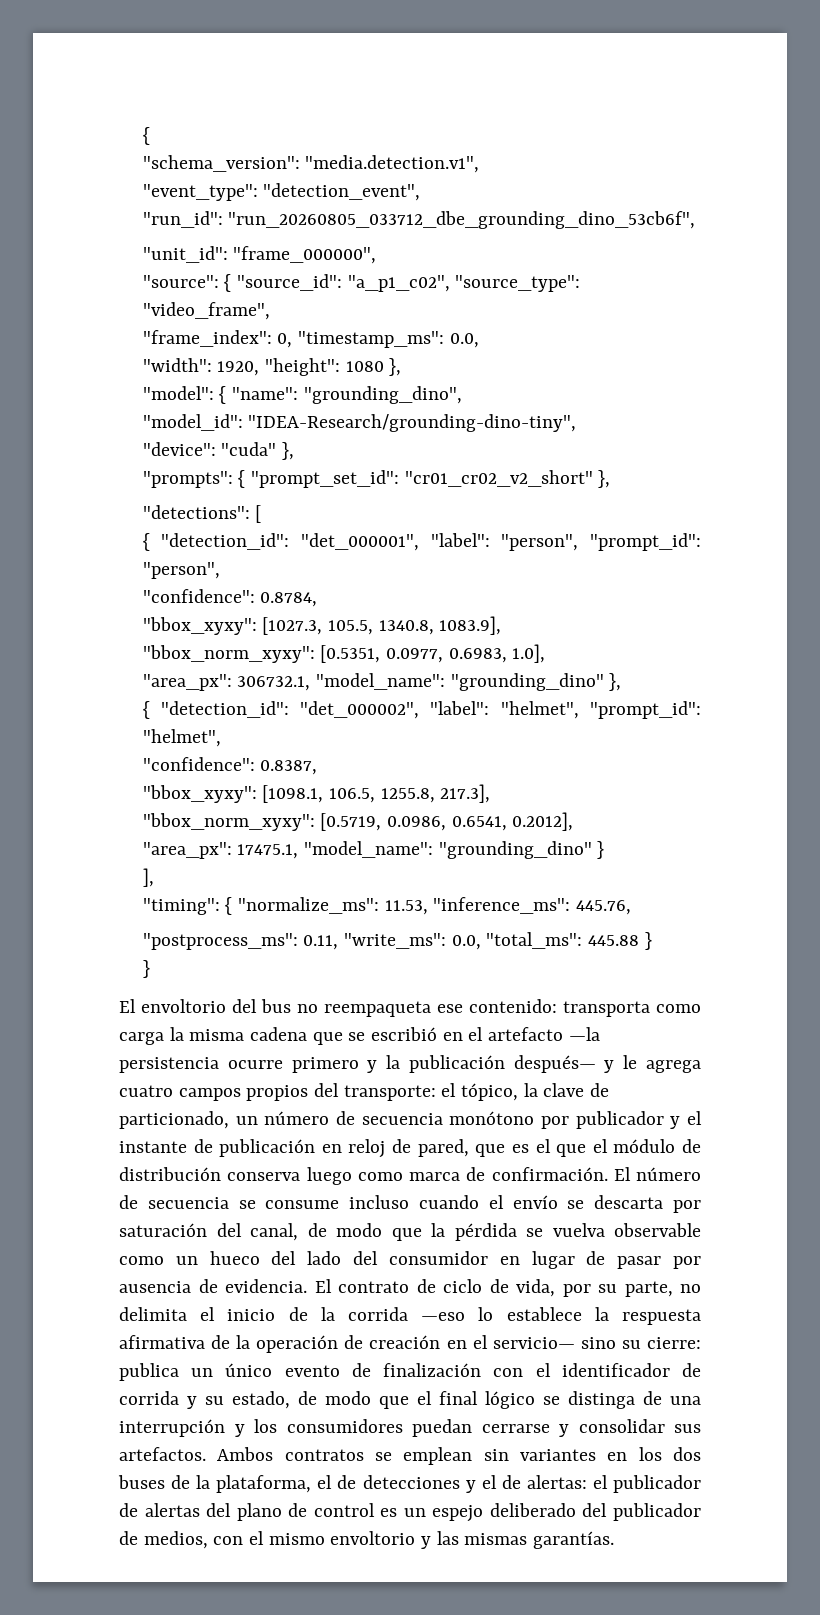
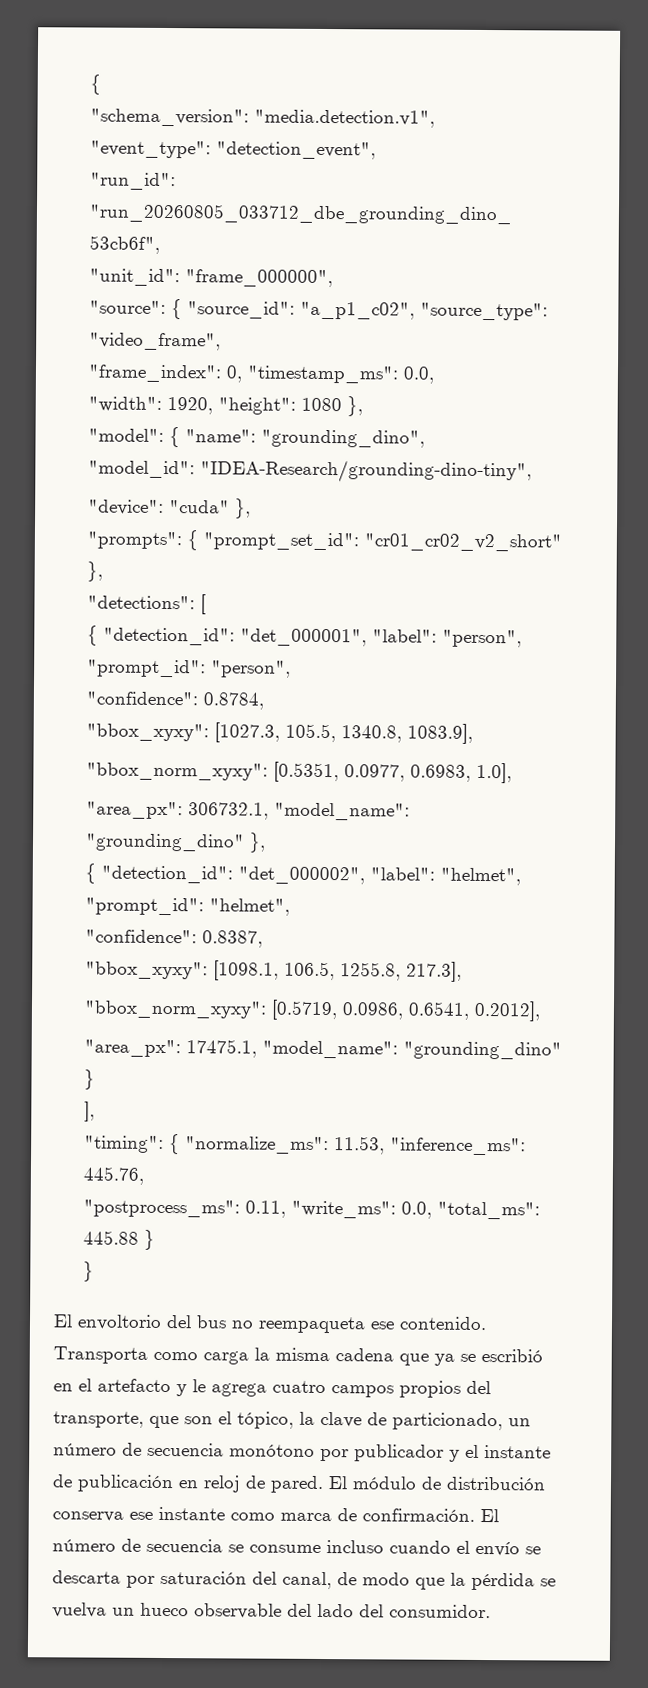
[469,999,650,1017] contenido: transporta -> [399,1316,487,1331] [53,1346,148,1364] contenido. Transporta
(343, 1038) none -> [434,1353,455,1366] ya
[568,1027,600,1041] [119,1055,596,1073] —la persistencia ocurre primero y la publicación después— -> (171, 1385) none
[343,1085,436,1101] transporte: -> [53,1411,213,1429] transporte, que son
[417,1139,608,1157] pared, que es el que el -> [270,1475,348,1494] pared. El
[306,1167,352,1185] luego -> [129,1506,225,1521] ese instante
[614,1223,701,1237] [119,1256,164,1265] observable como -> (107, 1610) none
(260, 1258) none -> [194,1603,282,1619] observable
[388,1251,701,1269] [119,1279,701,1297] [119,1307,701,1325] [119,1335,701,1353] [119,1363,701,1381] [119,1391,701,1409] [119,1419,701,1437] [119,1447,701,1465] [118,1475,701,1493] [119,1503,701,1522] [119,1531,615,1549] consumidor en lugar de pasar por ausencia de evidencia. El contrato de ciclo de vida, por su parte, no delimita el inicio de la corrida —eso lo establece la respuesta afirmativa de la operación de creación en el servicio— sino su cierre: publica un único evento de finalización con el identificador de corrida y su estado, de modo que el final lógico se distinga de una interrupción y los consumidores puedan cerrarse y consolidar sus artefactos. Ambos contratos se emplean sin variantes en los dos buses de la plataforma, el de detecciones y el de alertas: el publicador de alertas del plano de control es un espejo deliberado del publicador de medios, con el mismo envoltorio y las mismas garantías. -> [389,1604,491,1619] consumidor.

